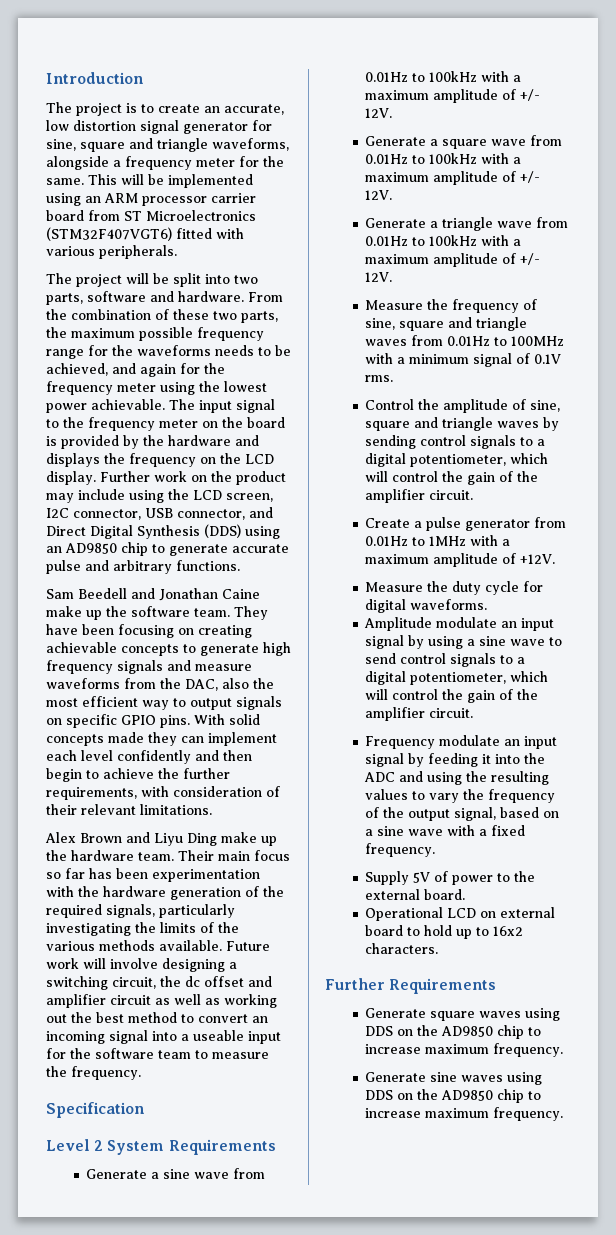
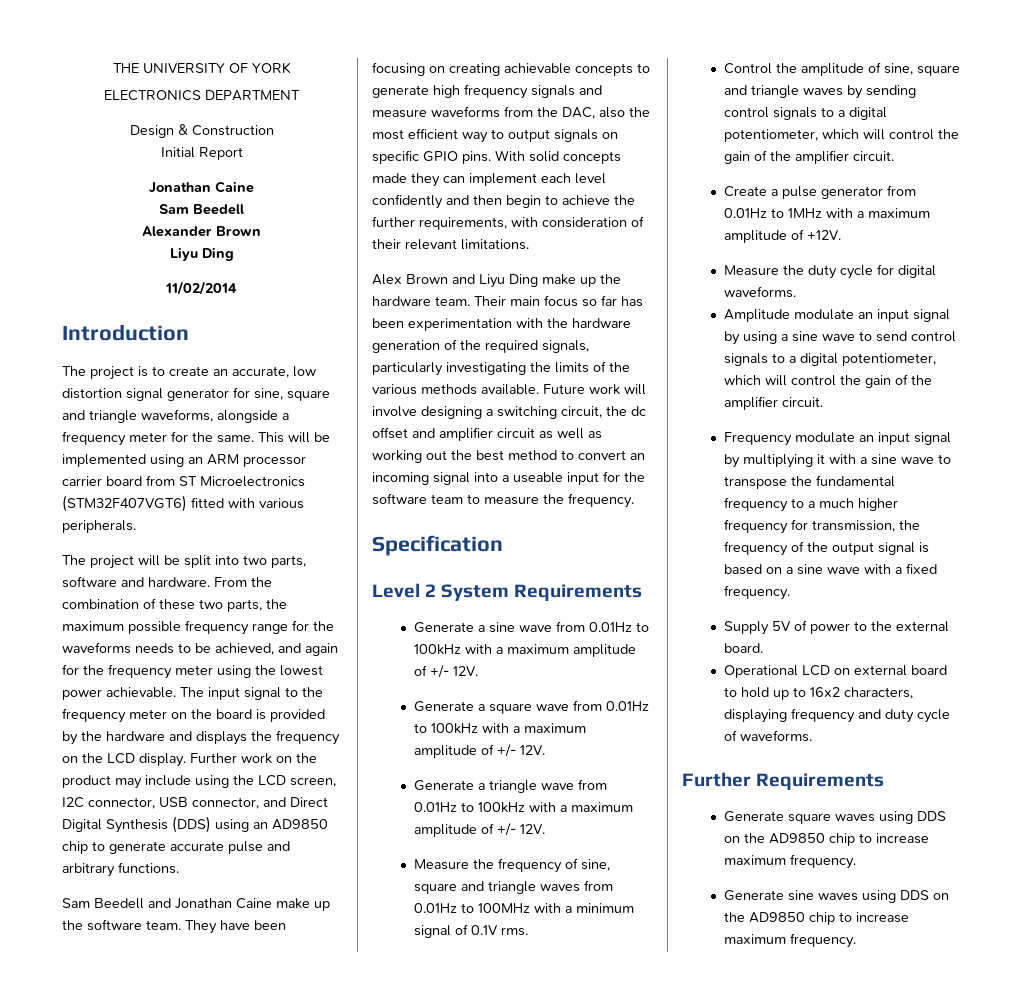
(46, 78) none -> [112,62,291,74] [104,90,300,101] [129,124,274,138] [160,147,243,160] [149,181,254,193] [159,204,244,215] [142,226,261,237] [169,247,234,261] [165,281,237,295] THE UNIVERSITY OF YORK // ELECTRONICS DEPARTMENT // Design & Construction // Initial Report // Jonathan Caine // Sam Beedell // Alexander Brown // Liyu Ding // 11/02/2014 //
[428,753,546,767] [364,771,550,785] [365,789,460,803] feeding it into the ADC and using the resulting values to vary -> [742,454,951,468] [723,475,895,489] [723,497,898,512] [723,519,895,534] multiplying it with a sine wave to transpose the fundamental frequency to a much higher frequency for transmission,
[454,807,497,821] signal, -> [877,542,929,555] signal is
[365,943,439,954] characters. -> [843,687,913,699] [723,708,950,723] [723,730,812,742] characters, displaying frequency and duty cycle of waveforms.

